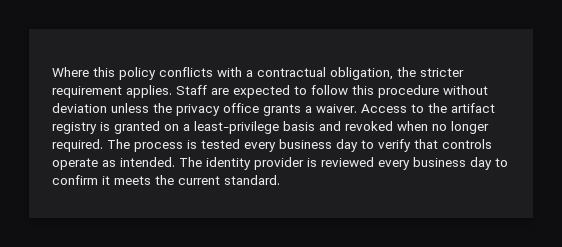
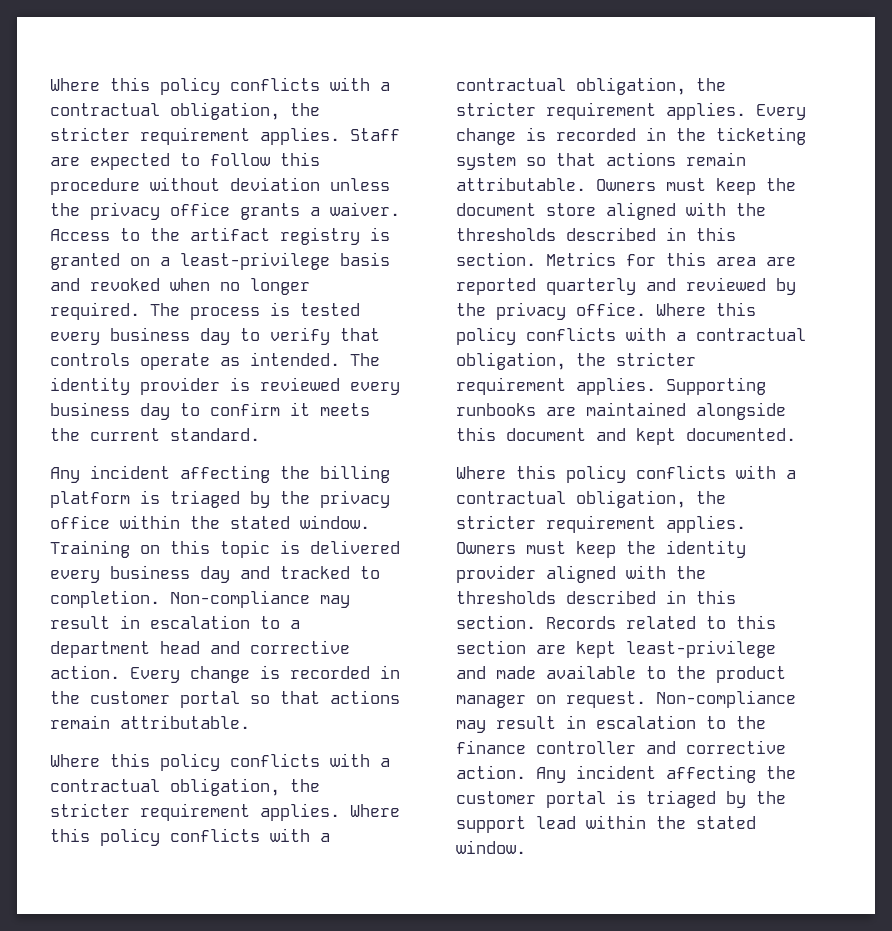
(280, 180) none -> [50,465,390,483] [50,490,390,508] [50,515,370,529] [50,540,400,558] [50,565,380,583] [50,590,350,608] [50,615,300,629] [50,640,350,658] [50,665,400,683] [50,690,400,708] [50,715,250,729] [50,753,390,771] [50,778,320,796] [50,803,400,821] [50,828,330,846] [456,77,726,95] [456,102,806,120] [456,127,806,145] [456,152,746,170] [456,177,796,195] [456,202,766,220] [456,227,736,241] [456,252,796,266] [456,277,796,295] [456,302,756,320] [456,327,806,345] [456,352,696,370] [456,377,766,395] [456,402,786,420] [456,427,796,445] [456,465,796,483] [456,490,726,508] [456,515,746,533] [456,540,746,558] [456,565,706,583] [456,590,736,604] [456,615,776,629] [456,640,776,658] [456,665,786,683] [456,690,796,708] [456,715,766,733] [456,740,786,754] [456,765,796,783] [456,790,786,808] [456,815,756,833] [456,840,526,854] // Any incident affecting the billing platform is triaged by the privacy office within the stated window. Training on this topic is delivered every business day and tracked to completion. Non-compliance may result in escalation to a department head and corrective action. Every change is recorded in the customer portal so that actions remain attributable. // Where this policy conflicts with a contractual obligation, the stricter requirement applies. Where this policy conflicts with a contractual obligation, the stricter requirement applies. Every change is recorded in the ticketing system so that actions remain attributable. Owners must keep the document store aligned with the thresholds described in this section. Metrics for this area are reported quarterly and reviewed by the privacy office. Where this policy conflicts with a contractual obligation, the stricter requirement applies. Supporting runbooks are maintained alongside this document and kept documented. // Where this policy conflicts with a contractual obligation, the stricter requirement applies. Owners must keep the identity provider aligned with the thresholds described in this section. Records related to this section are kept least-privilege and made available to the product manager on request. Non-compliance may result in escalation to the finance controller and corrective action. Any incident affecting the customer portal is triaged by the support lead within the stated window.

